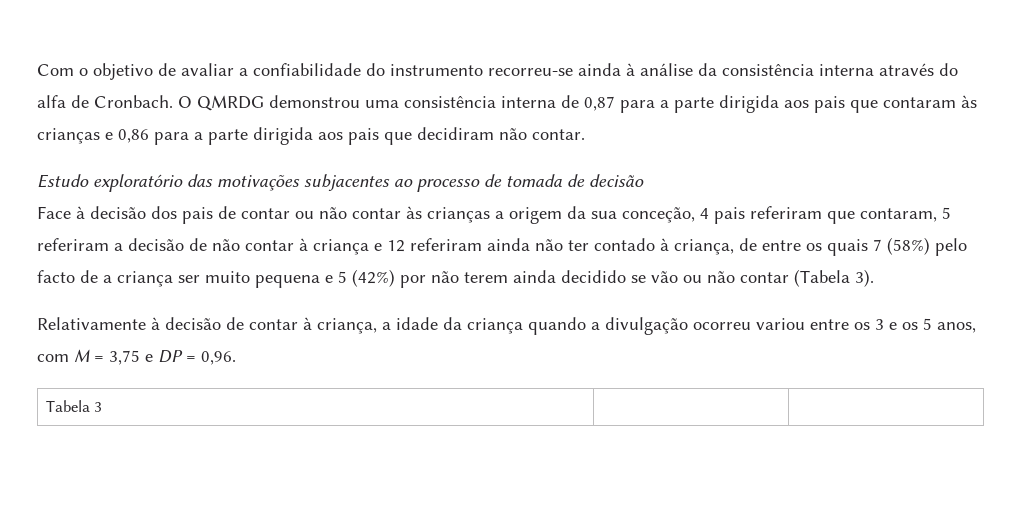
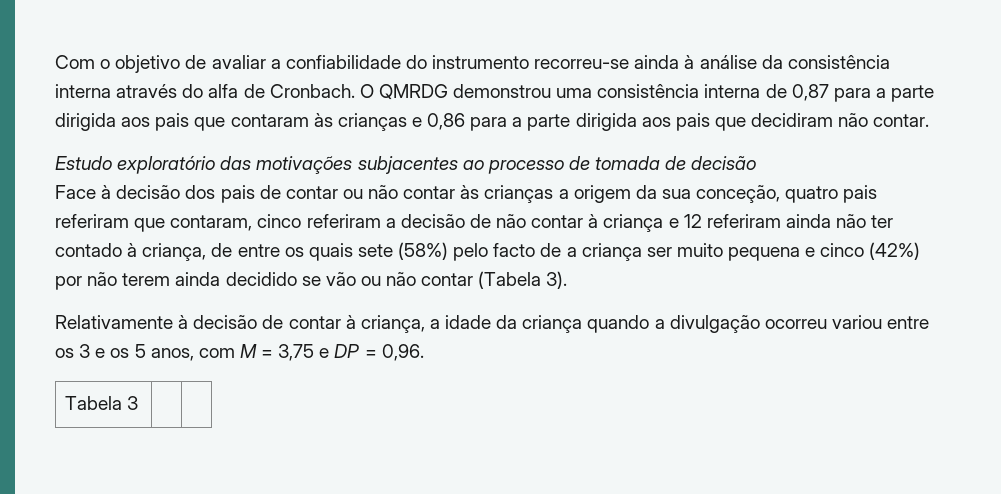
[700,208,709,219] 4 -> [785,186,839,203] quatro
[942,207,951,219] 5 -> [257,214,302,228] cinco
[873,239,882,251] 7 -> [357,244,393,257] sete
[338,271,347,283] 5 -> [820,243,865,257] cinco

